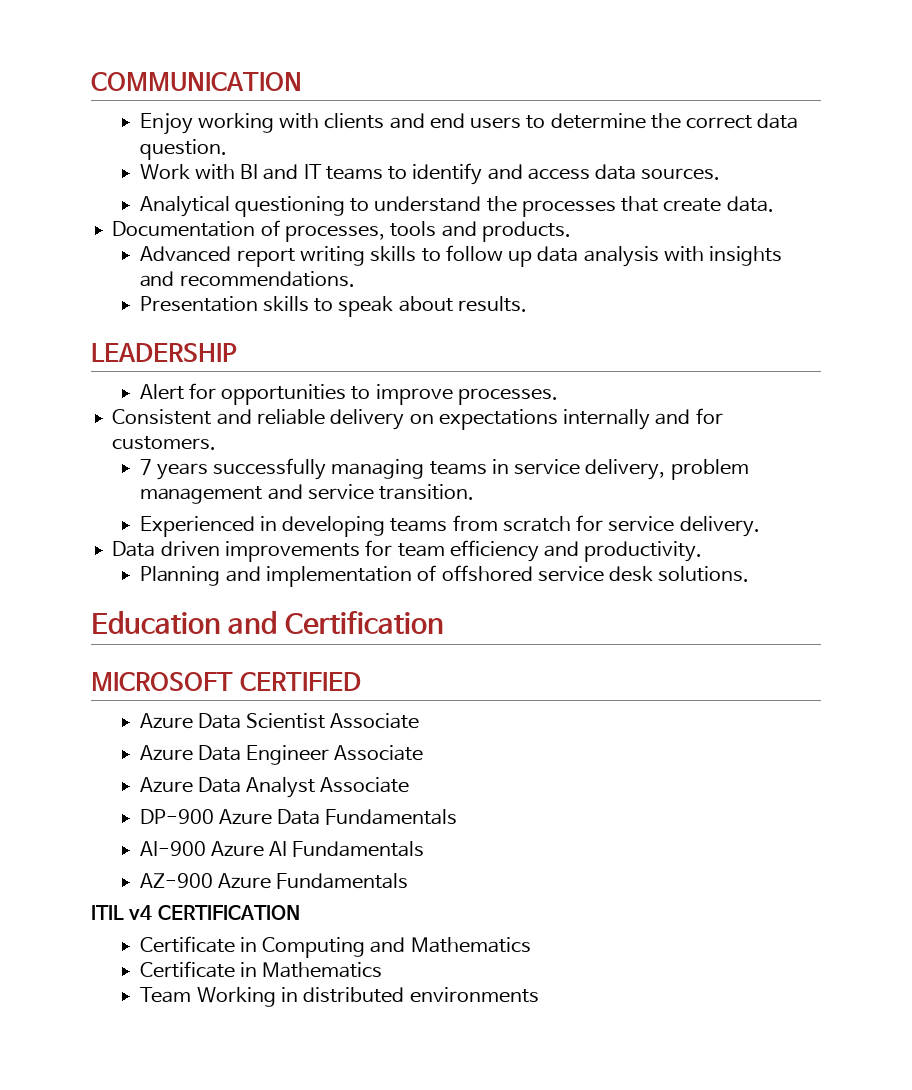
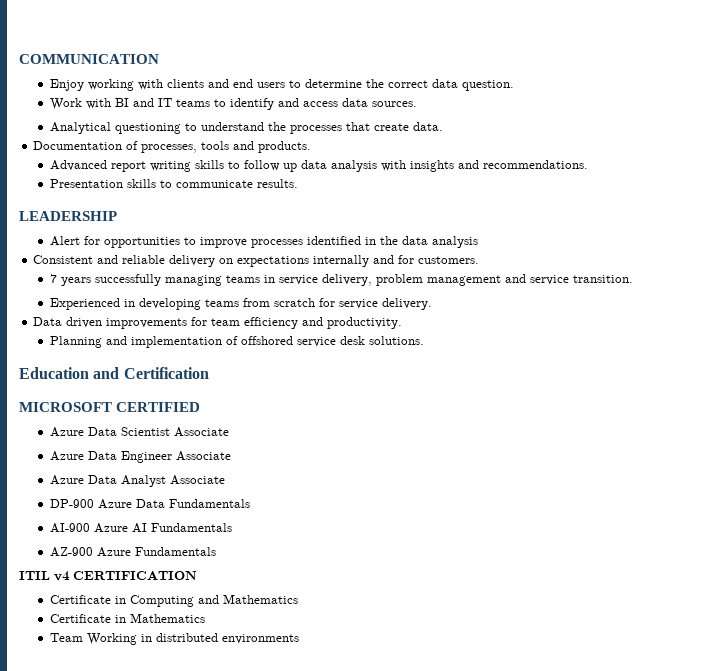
[338,296,453,317] speak about -> [175,180,253,188] communicate
[457,388,558,405] processes. -> [250,236,478,248] processes identified in the data analysis

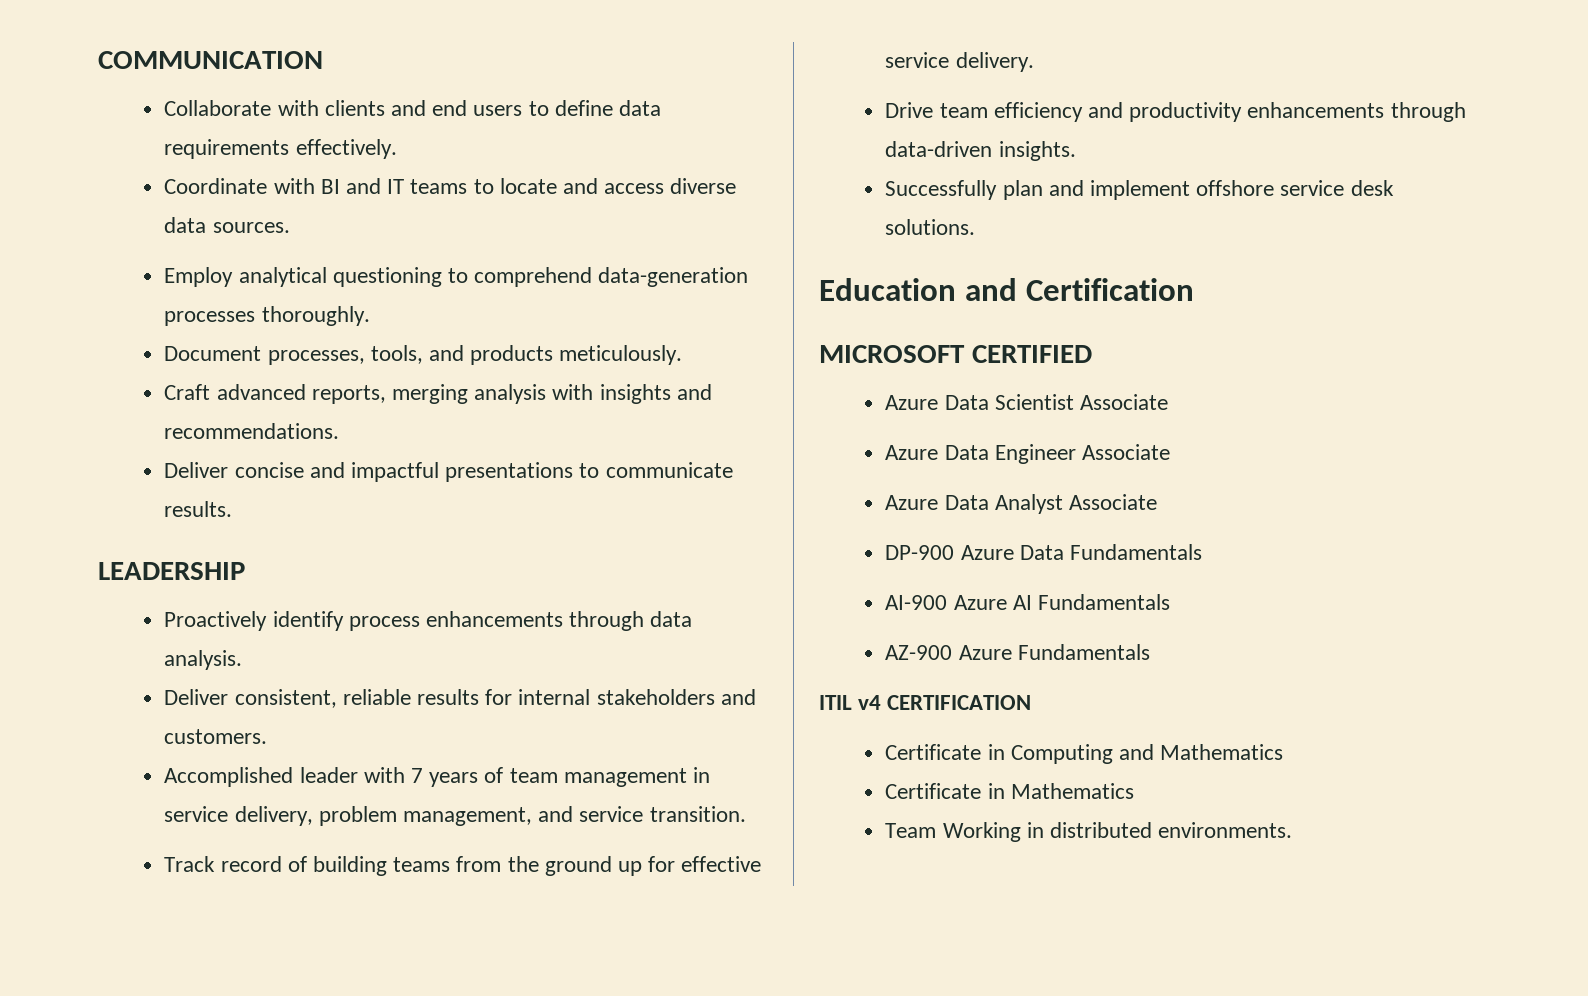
[49,79,134,91] Enjoy working -> [164,100,272,116] Collaborate
[304,79,514,91] [49,98,82,110] determine the correct data question. // Work -> [554,100,661,116] [164,139,397,159] [164,178,268,194] define data requirements effectively. // Coordinate
[229,98,274,110] identify -> [499,178,557,194] locate
(338, 104) none -> [670,178,737,194] diverse
[49,122,443,134] [33,141,312,153] [49,160,327,172] Analytical questioning to understand the processes that create data. // Documentation of processes, tools and products. // Advanced report writing skills to follow up data -> [164,267,749,287] [164,306,370,326] [164,345,683,365] [164,384,468,404] Employ analytical questioning to comprehend data-generation processes thoroughly. // Document processes, tools, and products meticulously. // Craft advanced reports, merging
[49,179,156,188] Presentation skills -> [164,462,574,482] Deliver concise and impactful presentations
[49,236,478,248] [33,255,480,267] [49,274,260,286] Alert for opportunities to improve processes identified in the data analysis // Consistent and reliable delivery on expectations internally and for customers. // 7 years successfully managing teams -> [164,611,693,631] [164,650,243,670] [164,689,756,708] [164,729,268,744] [164,767,687,787] Proactively identify process enhancements through data analysis. // Deliver consistent, reliable results for internal stakeholders and customers. // Accomplished leader with 7 years of team management
[426,275,501,286] management -> [402,807,532,826] management,
[49,298,432,310] [33,317,403,329] [49,336,293,348] Experienced in developing teams from scratch for service delivery. // Data driven improvements for team efficiency and productivity. // Planning and implementation of offshored -> [164,856,762,876] [885,52,1034,72] [885,102,1466,122] [885,141,1076,161] [885,180,1275,200] Track record of building teams from the ground up for effective service delivery. // Drive team efficiency and productivity enhancements through data-driven insights. // Successfully plan and implement offshore
[221,634,299,644] environments -> [1158,822,1293,838] environments.

